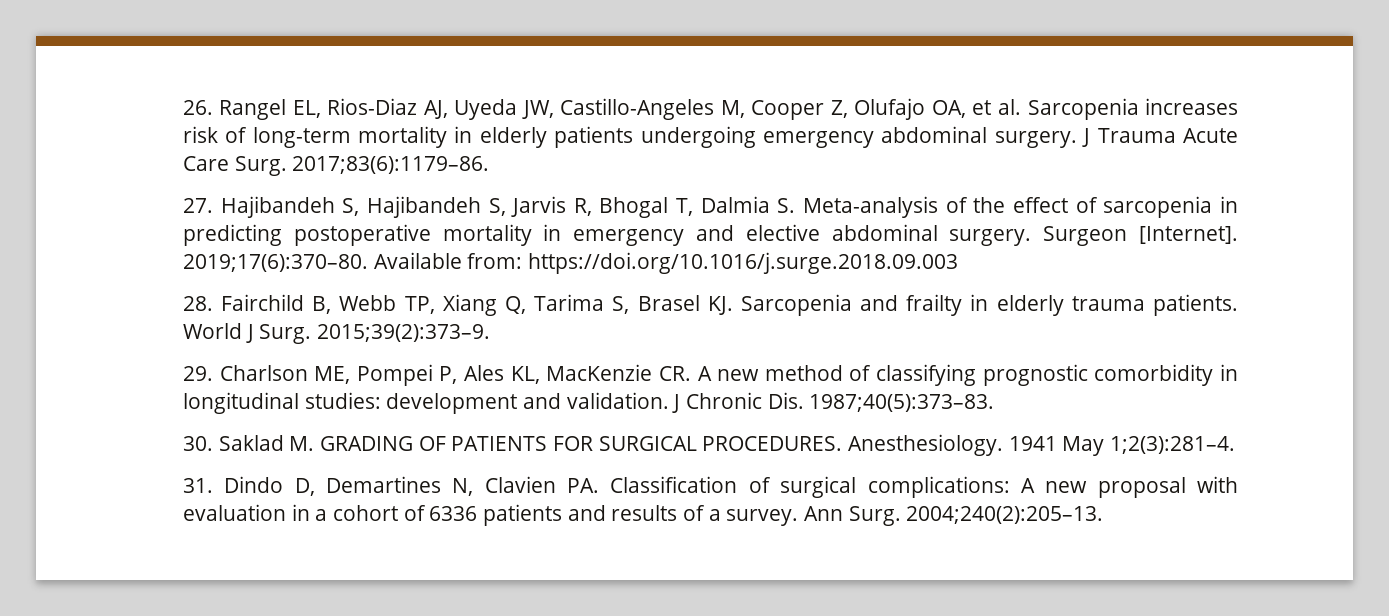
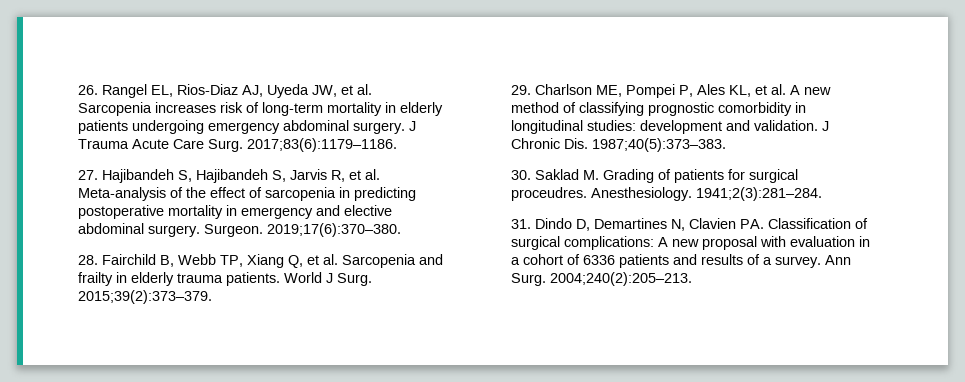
[560,98,966,120] Castillo-Angeles M, Cooper Z, Olufajo OA, -> (337, 91) none
[292,156,490,174] 2017;83(6):1179–86. -> [246,138,397,152] 2017;83(6):1179–1186.
[599,196,796,218] Bhogal T, Dalmia S. -> [348,169,380,180] et al.
[1043,226,1238,246] [182,252,958,274] Surgeon [Internet]. 2019;17(6):370–80. Available from: https://doi.org/10.1016/j.surge.2018.09.003 -> [203,223,401,237] Surgeon. 2019;17(6):370–380.
[534,294,733,315] Tarima S, Brasel KJ. -> [306,254,338,265] et al.
[316,324,490,342] 2015;39(2):373–9. -> [77,290,212,304] 2015;39(2):373–379.
[546,364,691,381] MacKenzie CR. -> [754,84,786,95] et al.
[809,394,995,412] 1987;40(5):373–83. -> [591,138,726,152] 1987;40(5):373–383.
[319,434,1235,456] GRADING OF PATIENTS FOR SURGICAL PROCEDURES. Anesthesiology. 1941 May 1;2(3):281–4. -> [602,169,798,183] [510,187,822,201] Grading of patients for surgical proceudres. Anesthesiology. 1941;2(3):281–284.
[906,506,1104,524] 2004;240(2):205–13. -> [549,272,692,286] 2004;240(2):205–213.

